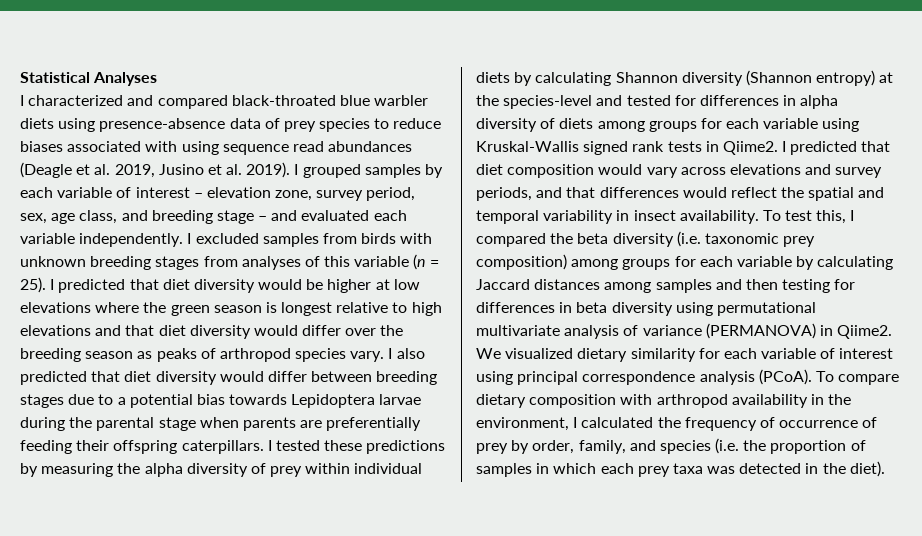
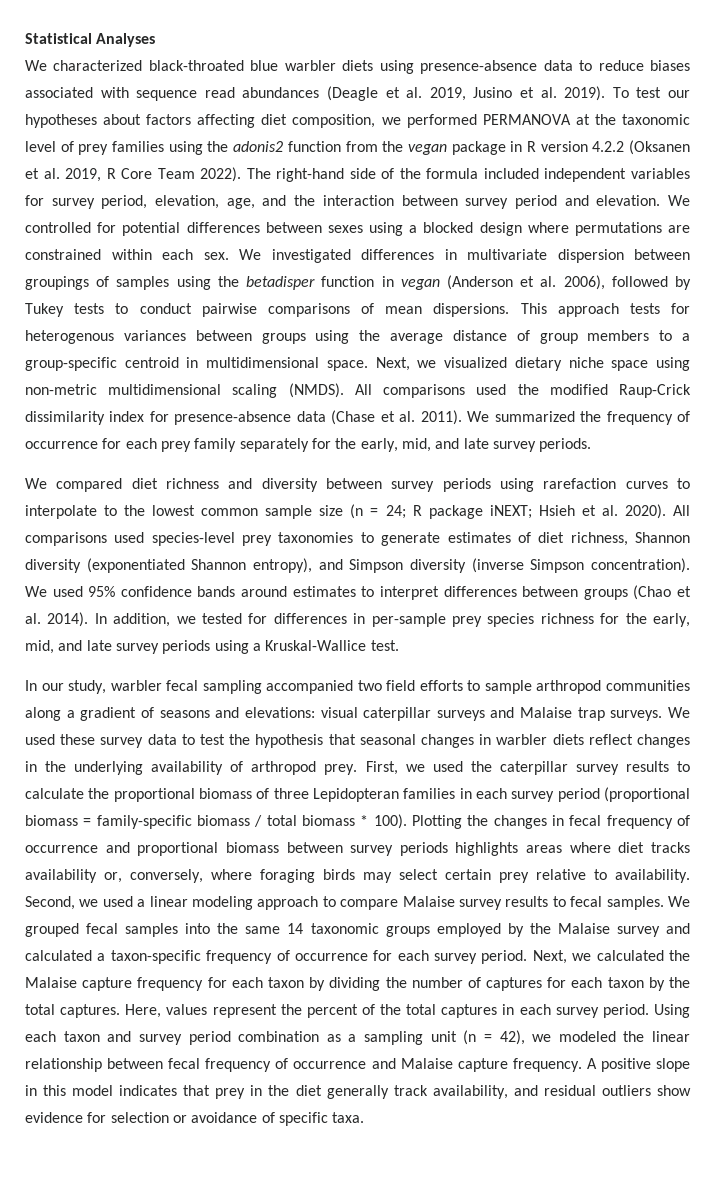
[20,95,228,109] I characterized and compared -> [25,60,143,71] We characterized
[264,118,371,132] of prey species -> (573, 65) none
[181,141,219,155] using -> (129, 92) none
[294,164,444,178] [20,187,416,201] [20,210,407,224] [20,233,433,247] [20,254,439,270] [20,277,420,293] [20,302,442,316] [20,325,404,339] [20,348,425,362] [20,371,438,385] [20,394,422,408] [20,417,422,431] [20,440,446,454] [20,463,423,477] [476,70,894,86] [476,95,839,109] [476,118,860,132] [476,141,891,155] [476,164,883,178] [476,187,885,201] [476,210,855,224] [476,231,816,247] [476,254,894,270] [476,279,856,293] [476,302,816,316] [476,323,893,339] [476,348,894,362] [476,369,900,385] [476,394,852,408] [476,417,878,431] [476,438,866,454] [476,461,885,477] I grouped samples by each variable of interest – elevation zone, survey period, sex, age class, and breeding stage – and evaluated each variable independently. I excluded samples from birds with unknown breeding stages from analyses of this variable (n = 25). I predicted that diet diversity would be higher at low elevations where the green season is longest relative to high elevations and that diet diversity would differ over the breeding season as peaks of arthropod species vary. I also predicted that diet diversity would differ between breeding stages due to a potential bias towards Lepidoptera larvae during the parental stage when parents are preferentially feeding their offspring caterpillars. I tested these predictions by measuring the alpha diversity of prey within individual diets by calculating Shannon diversity (Shannon entropy) at the species-level and tested for differences in alpha diversity of diets among groups for each variable using Kruskal-Wallis signed rank tests in Qiime2. I predicted that diet composition would vary across elevations and survey periods, and that differences would reflect the spatial and temporal variability in insect availability. To test this, I compared the beta diversity (i.e. taxonomic prey composition) among groups for each variable by calculating Jaccard distances among samples and then testing for differences in beta diversity using permutational multivariate analysis of variance (PERMANOVA) in Qiime2. We visualized dietary similarity for each variable of interest using principal correspondence analysis (PCoA). To compare dietary composition with arthropod availability in the environment, I calculated the frequency of occurrence of prey by order, family, and species (i.e. the proportion of samples in which each prey taxa was detected in the diet). -> [612,87,691,98] [25,114,690,128] [25,140,690,155] [25,167,690,182] [25,195,691,209] [25,222,690,236] [25,249,690,263] [25,275,691,290] [25,303,690,317] [25,330,690,344] [25,357,691,371] [25,383,691,398] [25,410,690,425] [25,438,592,452] [25,478,690,492] [25,504,690,519] [25,532,691,546] [25,558,691,573] [25,585,692,600] [25,612,690,627] [25,640,399,654] [25,680,691,694] [25,707,690,721] [25,734,690,748] [25,761,690,775] [25,787,690,802] [25,814,691,829] [25,842,690,856] [25,869,690,883] [25,896,690,910] [25,923,690,937] [25,950,690,964] [25,977,690,991] [25,1004,690,1018] [25,1030,690,1045] [25,1058,691,1072] [25,1085,692,1099] [25,1112,365,1126] To test our hypotheses about factors affecting diet composition, we performed PERMANOVA at the taxonomic level of prey families using the adonis2 function from the vegan package in R version 4.2.2 (Oksanen et al. 2019, R Core Team 2022). The right-hand side of the formula included independent variables for survey period, elevation, age, and the interaction between survey period and elevation. We controlled for potential differences between sexes using a blocked design where permutations are constrained within each sex. We investigated differences in multivariate dispersion between groupings of samples using the betadisper function in vegan (Anderson et al. 2006), followed by Tukey tests to conduct pairwise comparisons of mean dispersions. This approach tests for heterogenous variances between groups using the average distance of group members to a group-specific centroid in multidimensional space. Next, we visualized dietary niche space using non-metric multidimensional scaling (NMDS). All comparisons used the modified Raup-Crick dissimilarity index for presence-absence data (Chase et al. 2011). We summarized the frequency of occurrence for each prey family separately for the early, mid, and late survey periods. // We compared diet richness and diversity between survey periods using rarefaction curves to interpolate to the lowest common sample size (n = 24; R package iNEXT; Hsieh et al. 2020). All comparisons used species-level prey taxonomies to generate estimates of diet richness, Shannon diversity (exponentiated Shannon entropy), and Simpson diversity (inverse Simpson concentration). We used 95% confidence bands around estimates to interpret differences between groups (Chao et al. 2014). In addition, we tested for differences in per-sample prey species richness for the early, mid, and late survey periods using a Kruskal-Wallice test. // In our study, warbler fecal sampling accompanied two field efforts to sample arthropod communities along a gradient of seasons and elevations: visual caterpillar surveys and Malaise trap surveys. We used these survey data to test the hypothesis that seasonal changes in warbler diets reflect changes in the underlying availability of arthropod prey. First, we used the caterpillar survey results to calculate the proportional biomass of three Lepidopteran families in each survey period (proportional biomass = family-specific biomass / total biomass * 100). Plotting the changes in fecal frequency of occurrence and proportional biomass between survey periods highlights areas where diet tracks availability or, conversely, where foraging birds may select certain prey relative to availability. Second, we used a linear modeling approach to compare Malaise survey results to fecal samples. We grouped fecal samples into the same 14 taxonomic groups employed by the Malaise survey and calculated a taxon-specific frequency of occurrence for each survey period. Next, we calculated the Malaise capture frequency for each taxon by dividing the number of captures for each taxon by the total captures. Here, values represent the percent of the total captures in each survey period. Using each taxon and survey period combination as a sampling unit (n = 42), we modeled the linear relationship between fecal frequency of occurrence and Malaise capture frequency. A positive slope in this model indicates that prey in the diet generally track availability, and residual outliers show evidence for selection or avoidance of specific taxa.

